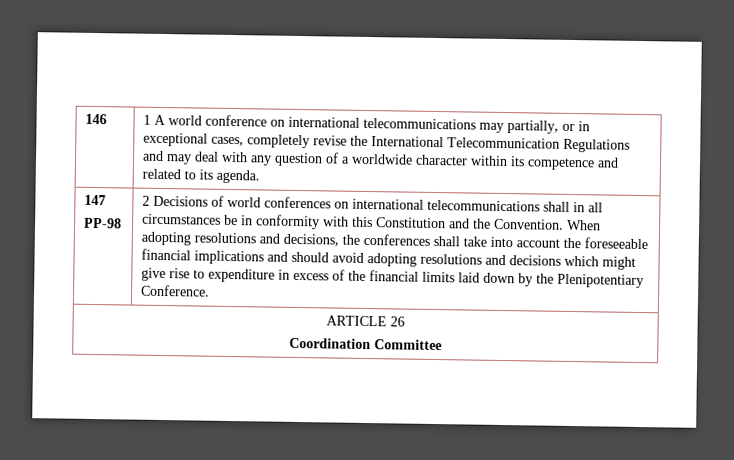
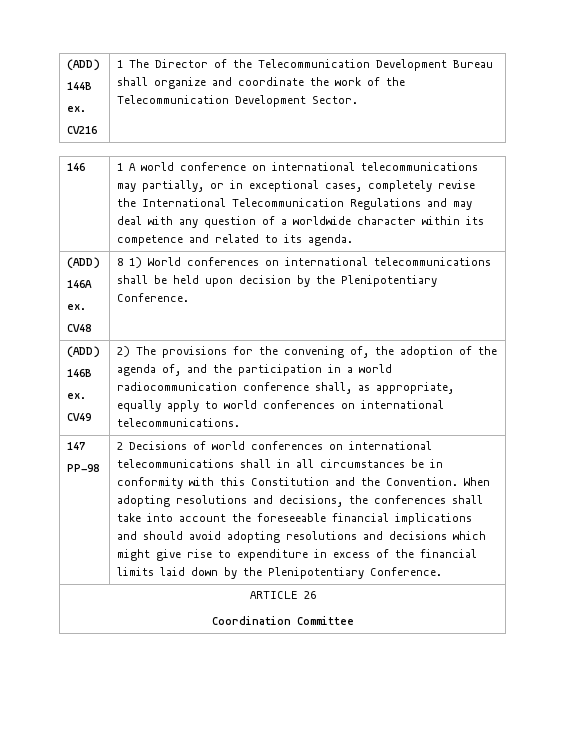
(85, 119) none -> [67,59,101,71] [67,82,93,90] [67,106,87,112] [67,126,98,134] [117,59,494,71] [117,77,406,89] [117,95,359,107] (ADD) // 144B // ex. // CV216 | 1 The Director of the Telecommunication Development Bureau shall organize and coordinate the work of the Telecommunication Development Sector. //
(261, 176) none -> [67,257,101,269] [67,280,93,288] [67,304,87,310] [67,324,92,332] [117,257,492,268] [117,275,438,287] [117,293,190,302] [67,346,101,358] [67,369,93,377] [67,393,87,399] [67,413,92,421] [117,346,498,358] [117,364,393,376] [117,382,455,394] [117,400,445,412] [117,418,241,427] // (ADD) // 146A // ex. // CV48 | 8 1) World conferences on international telecommunications shall be held upon decision by the Plenipotentiary Conference. // (ADD) // 146B // ex. // CV49 | 2) The provisions for the convening of, the adoption of the agenda of, and the participation in a world radiocommunication conference shall, as appropriate, equally apply to world conferences on international telecommunications.

